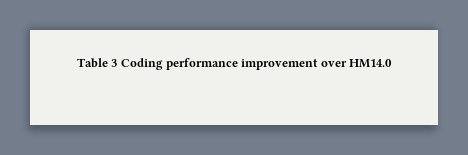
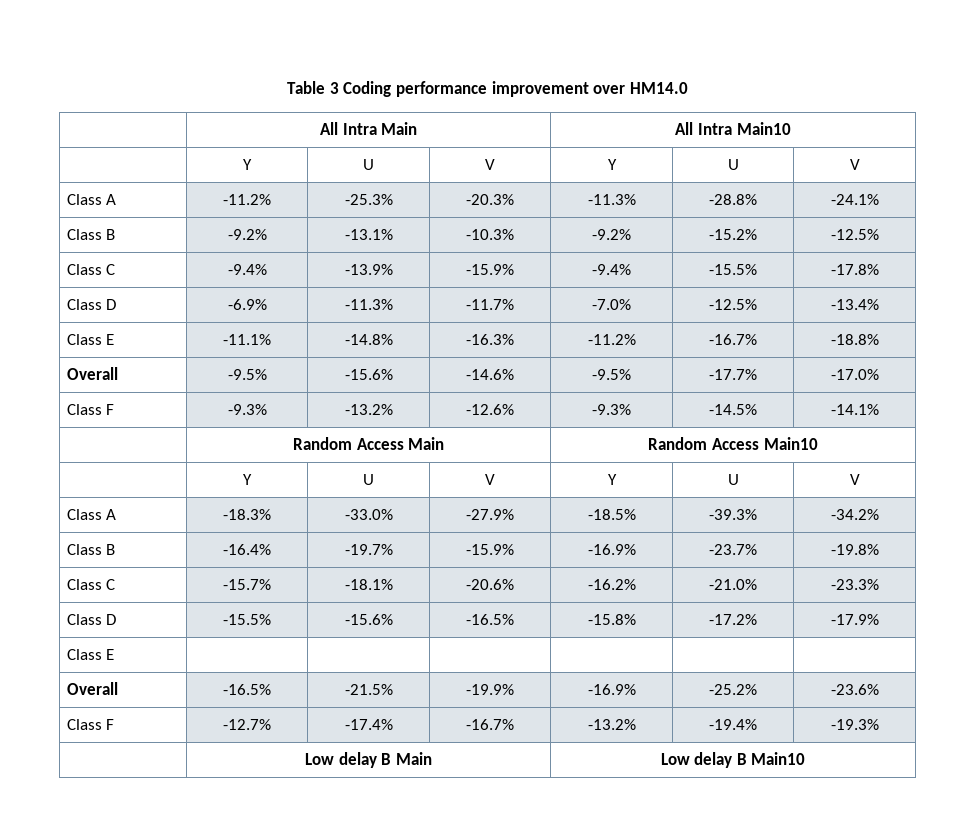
(393, 63) none -> [319,122,418,135] [675,122,791,135] [243,159,253,170] [363,159,374,170] [485,159,495,170] [607,159,617,170] [727,159,739,170] [849,159,860,170] [66,194,117,205] [223,194,271,205] [344,194,393,205] [466,194,514,205] [587,194,636,205] [709,194,757,205] [830,194,879,205] [66,229,116,240] [227,229,267,240] [344,229,393,240] [466,229,514,240] [592,229,631,240] [709,229,757,240] [830,229,879,240] [66,264,116,275] [227,264,267,275] [344,264,393,275] [466,264,514,275] [592,264,631,275] [709,264,757,275] [830,264,879,275] [66,299,117,310] [227,299,267,310] [344,299,393,310] [466,299,514,310] [592,299,631,310] [709,299,757,310] [830,299,879,310] [66,334,115,345] [223,334,271,345] [344,334,393,345] [466,334,514,345] [587,334,636,345] [709,334,757,345] [830,334,879,345] [66,367,118,380] [227,369,267,380] [344,369,393,380] [466,369,514,380] [592,369,631,380] [709,369,757,380] [830,369,879,380] [66,404,115,415] [227,404,267,415] [344,404,393,415] [466,404,514,415] [592,404,631,415] [709,404,757,415] [830,404,879,415] [292,437,445,450] [648,437,818,450] [243,474,253,485] [363,474,374,485] [485,474,495,485] [607,474,617,485] [727,474,739,485] [849,474,860,485] [66,509,117,520] [223,509,271,520] [344,509,393,520] [466,509,514,520] [587,509,636,520] [709,509,757,520] [830,509,879,520] [66,544,116,555] [223,544,271,555] [344,544,393,555] [466,544,514,555] [587,544,636,555] [709,544,757,555] [830,544,879,555] [66,579,116,590] [223,579,271,590] [344,579,393,590] [466,579,514,590] [587,579,636,590] [709,579,757,590] [830,579,879,590] [66,614,117,625] [223,614,271,625] [344,614,393,625] [466,614,514,625] [587,614,636,625] [709,614,757,625] [830,614,879,625] [66,649,115,660] [66,682,118,695] [223,684,271,695] [344,684,393,695] [466,684,514,695] [587,684,636,695] [709,684,757,695] [830,684,879,695] [66,719,115,730] [223,719,271,730] [344,719,393,730] [466,719,514,730] [587,719,636,730] [709,719,757,730] [830,719,879,730] [305,752,432,768] [660,752,806,768] // | All Intra Main | All Intra Main10 // | Y | U | V | Y | U | V // Class A | -11.2% | -25.3% | -20.3% | -11.3% | -28.8% | -24.1% // Class B | -9.2% | -13.1% | -10.3% | -9.2% | -15.2% | -12.5% // Class C | -9.4% | -13.9% | -15.9% | -9.4% | -15.5% | -17.8% // Class D | -6.9% | -11.3% | -11.7% | -7.0% | -12.5% | -13.4% // Class E | -11.1% | -14.8% | -16.3% | -11.2% | -16.7% | -18.8% // Overall | -9.5% | -15.6% | -14.6% | -9.5% | -17.7% | -17.0% // Class F | -9.3% | -13.2% | -12.6% | -9.3% | -14.5% | -14.1% // | Random Access Main | Random Access Main10 // | Y | U | V | Y | U | V // Class A | -18.3% | -33.0% | -27.9% | -18.5% | -39.3% | -34.2% // Class B | -16.4% | -19.7% | -15.9% | -16.9% | -23.7% | -19.8% // Class C | -15.7% | -18.1% | -20.6% | -16.2% | -21.0% | -23.3% // Class D | -15.5% | -15.6% | -16.5% | -15.8% | -17.2% | -17.9% // Class E | | | | | | // Overall | -16.5% | -21.5% | -19.9% | -16.9% | -25.2% | -23.6% // Class F | -12.7% | -17.4% | -16.7% | -13.2% | -19.4% | -19.3% // | Low delay B Main | Low delay B Main10

